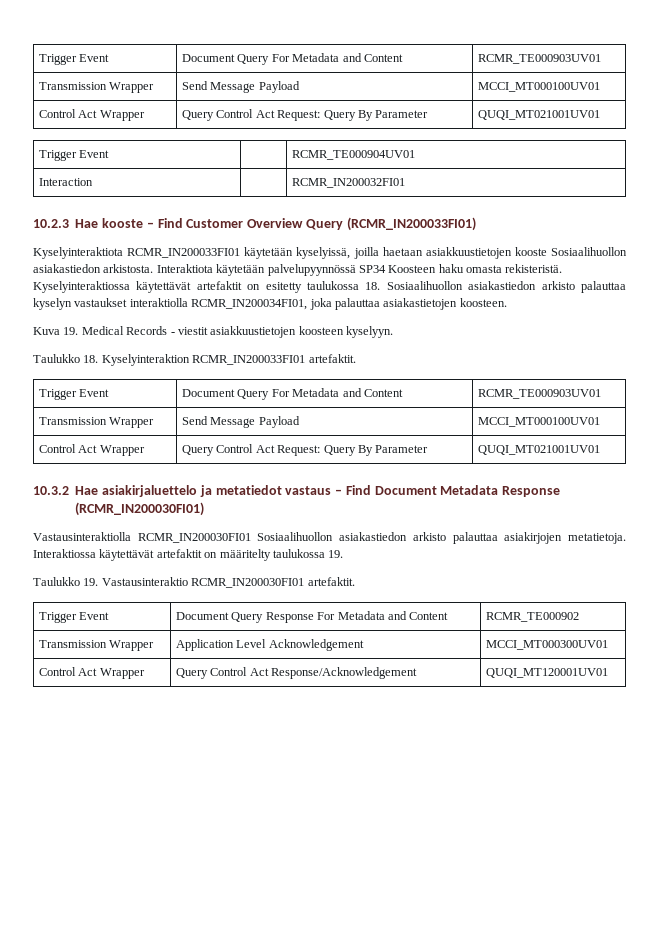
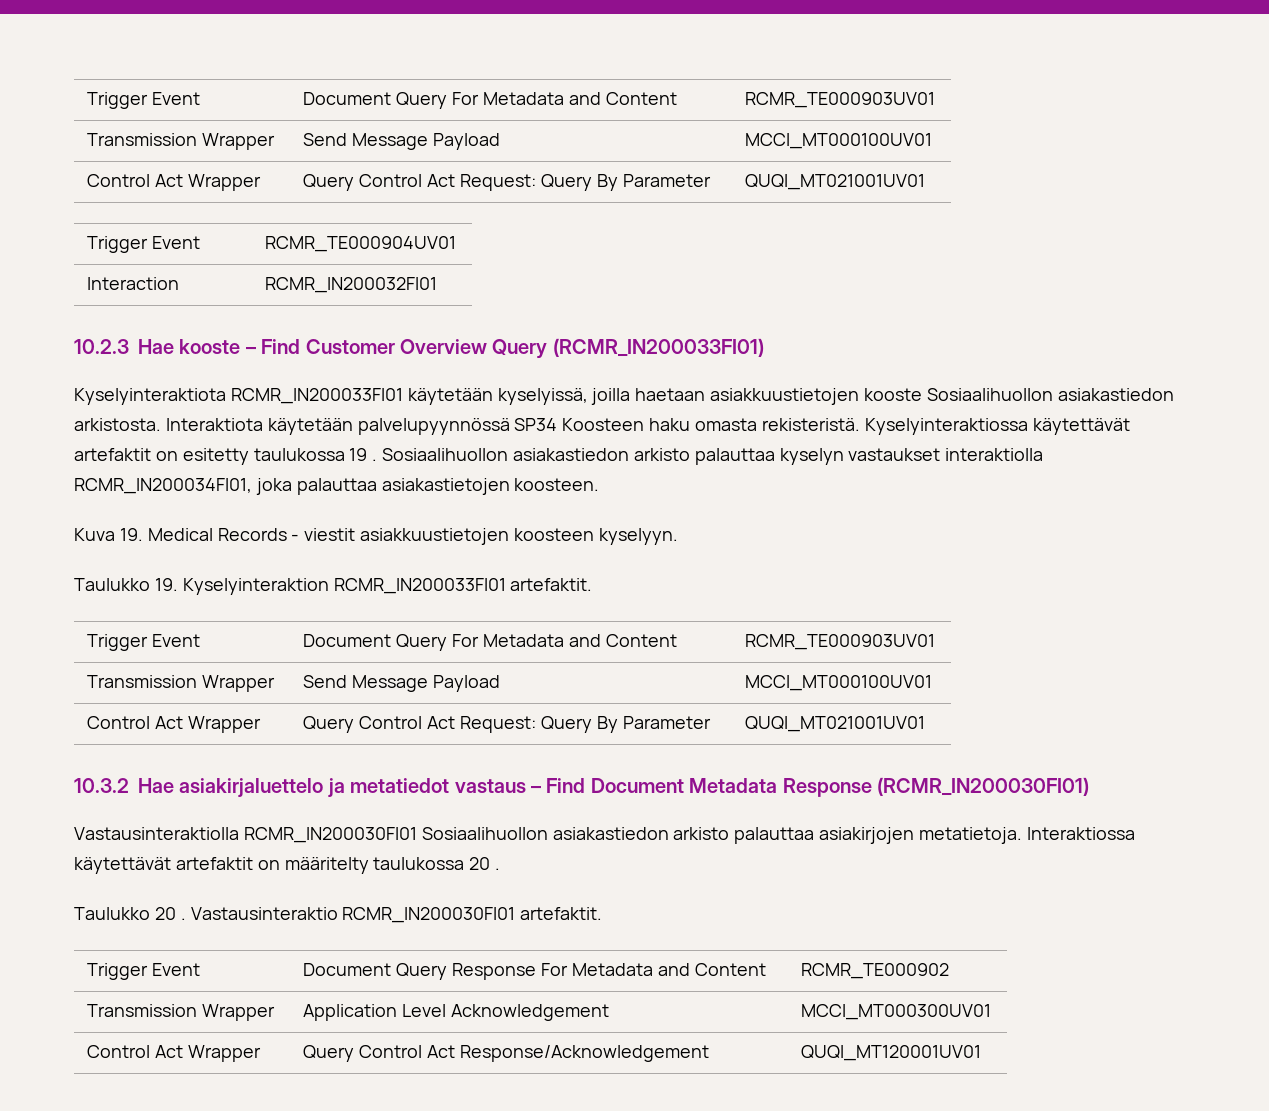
[365,282,381,290] 18. -> [349,448,378,461] 19 .
[83,355,99,363] 18. -> [154,578,178,591] 19.
[328,550,344,558] [33,577,99,586] 19. // Taulukko 19. -> [469,857,501,870] [74,907,186,920] 20 . // Taulukko 20 .

